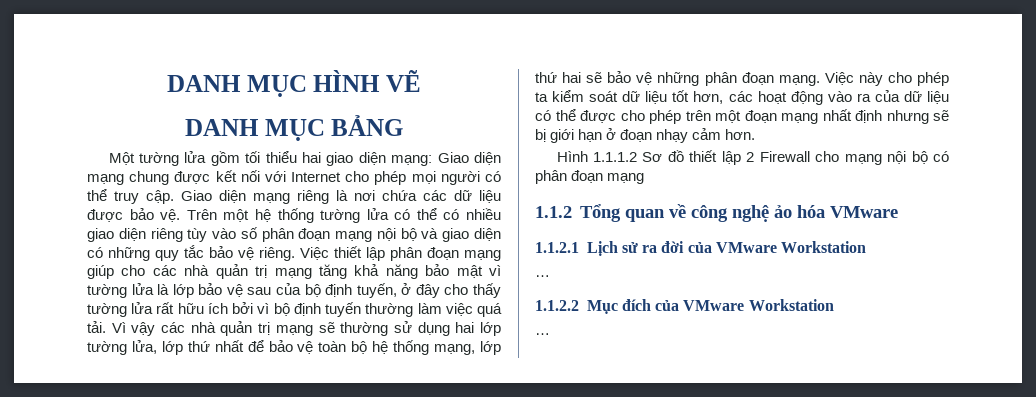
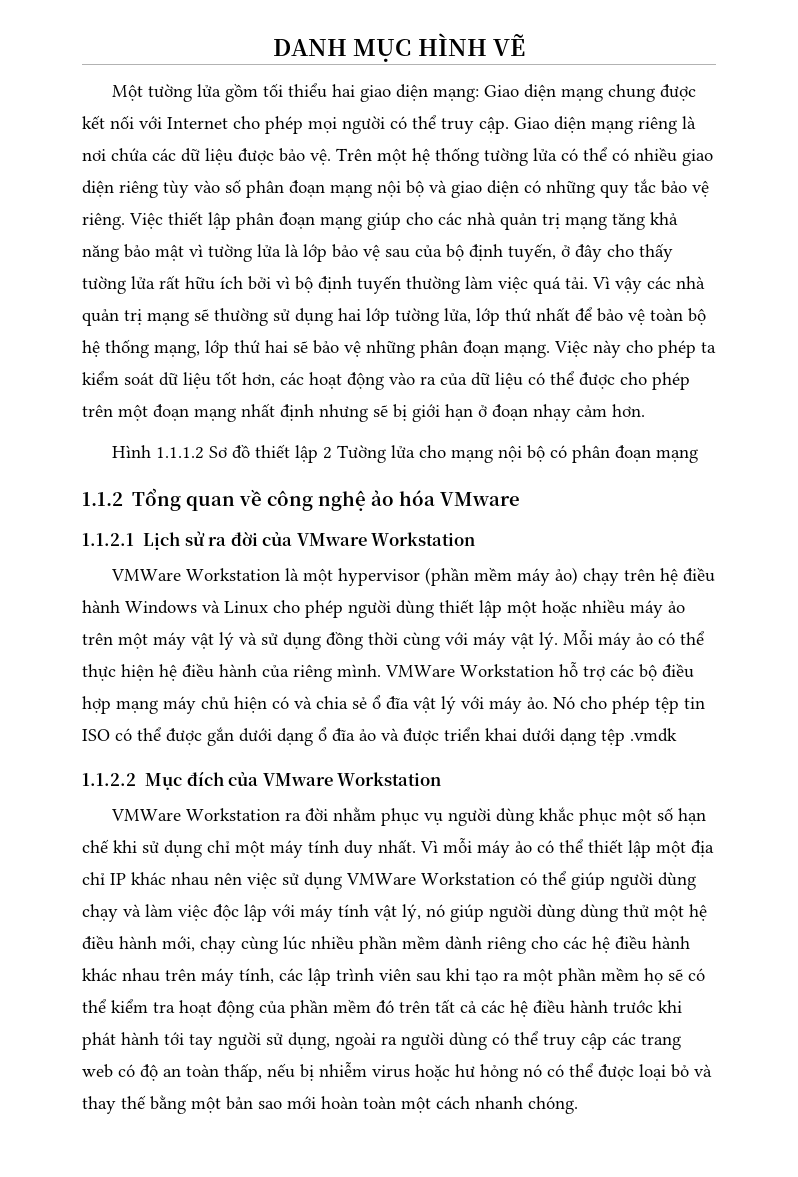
[184,115,404,141] // DANH MỤC BẢNG -> (525, 45) none
[759,151,810,162] Firewall -> [336,445,415,463] Tường lửa
[535,275,550,277] … -> [110,567,715,586] [82,599,685,618] [82,630,704,650] [82,662,694,682] [82,695,705,714] [82,727,677,746] VMWare Workstation là một hypervisor (phần mềm máy ảo) chạy trên hệ điều hành Windows và Linux cho phép người dùng thiết lập một hoặc nhiều máy ảo trên một máy vật lý và sử dụng đồng thời cùng với máy vật lý. Mỗi máy ảo có thể thực hiện hệ điều hành của riêng mình. VMWare Workstation hỗ trợ các bộ điều hợp mạng máy chủ hiện có và chia sẻ ổ đĩa vật lý với máy ảo. Nó cho phép tệp tin ISO có thể được gắn dưới dạng ổ đĩa ảo và được triển khai dưới dạng tệp .vmdk
[535,333,550,335] … -> [110,807,706,826] [82,838,714,858] [82,871,696,890] [82,904,707,922] [82,935,690,954] [82,967,705,986] [82,999,682,1018] [82,1031,681,1050] [82,1062,712,1082] [82,1095,578,1114] VMWare Workstation ra đời nhằm phục vụ người dùng khắc phục một số hạn chế khi sử dụng chỉ một máy tính duy nhất. Vì mỗi máy ảo có thể thiết lập một địa chỉ IP khác nhau nên việc sử dụng VMWare Workstation có thể giúp người dùng chạy và làm việc độc lập với máy tính vật lý, nó giúp người dùng dùng thử một hệ điều hành mới, chạy cùng lúc nhiều phần mềm dành riêng cho các hệ điều hành khác nhau trên máy tính, các lập trình viên sau khi tạo ra một phần mềm họ sẽ có thể kiểm tra hoạt động của phần mềm đó trên tất cả các hệ điều hành trước khi phát hành tới tay người sử dụng, ngoài ra người dùng có thể truy cập các trang web có độ an toàn thấp, nếu bị nhiễm virus hoặc hư hỏng nó có thể được loại bỏ và thay thế bằng một bản sao mới hoàn toàn một cách nhanh chóng.

